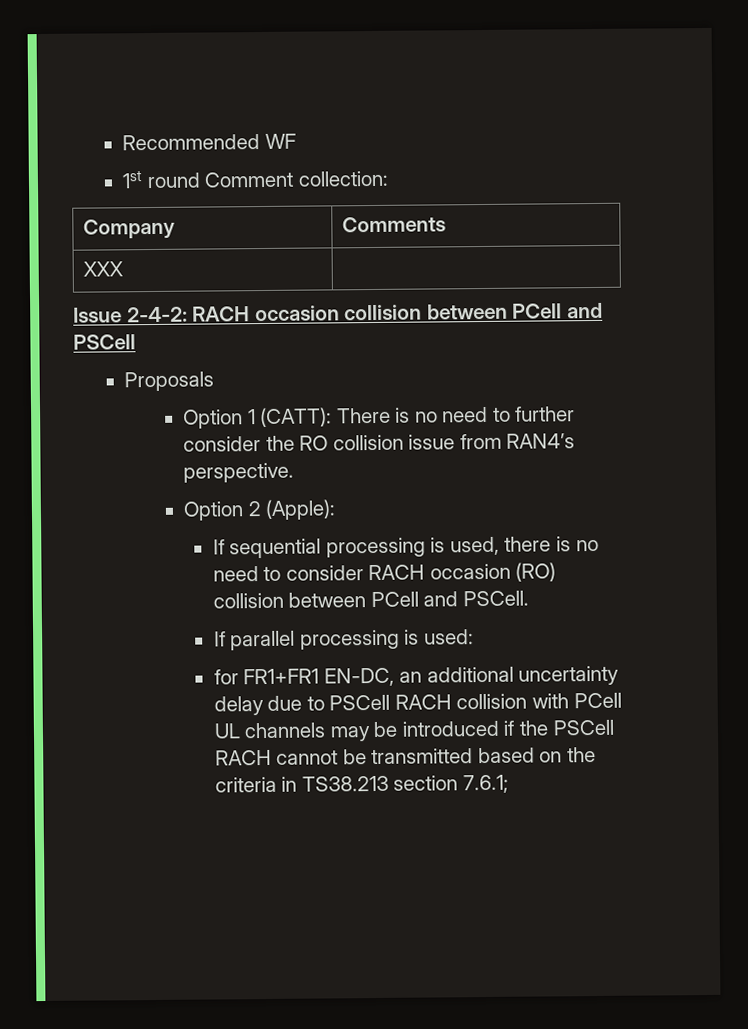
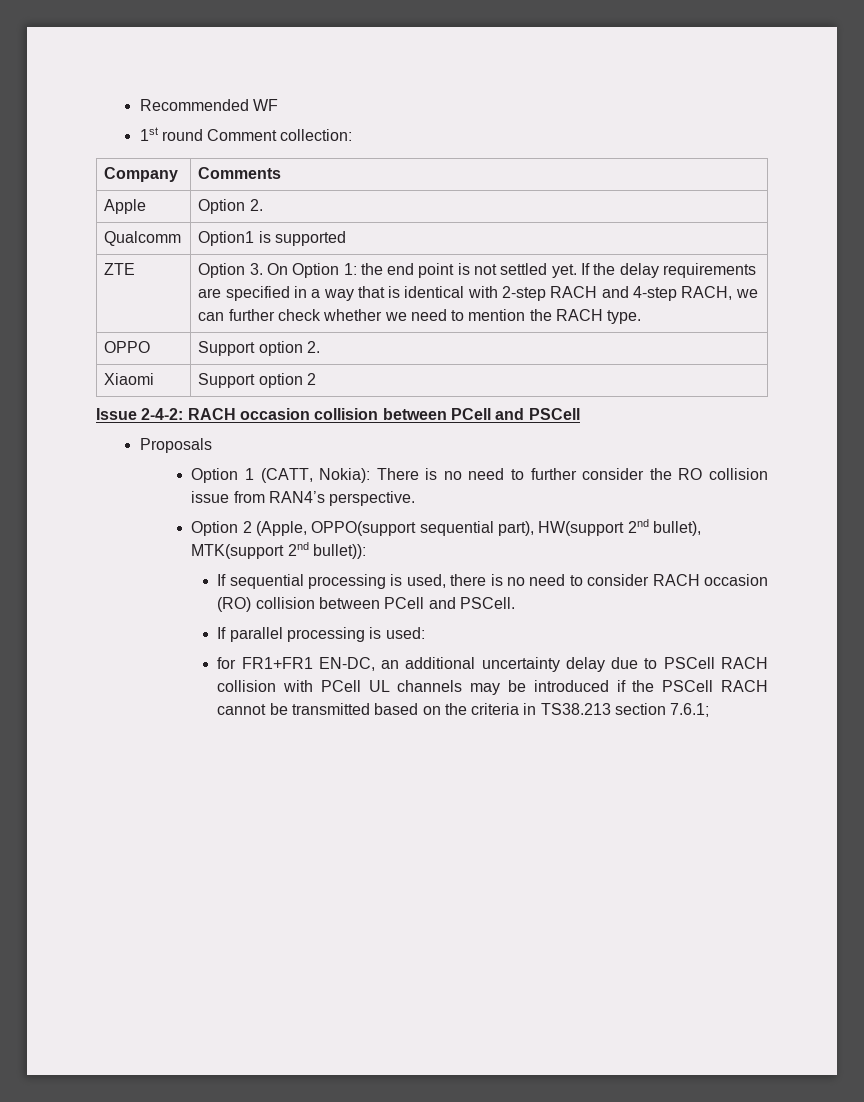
[82,261,123,277] XXX | -> [104,199,147,214] [198,199,263,214] [104,231,182,246] [198,231,346,246] [104,263,136,275] [198,263,757,278] [198,286,758,301] [198,309,642,324] [104,341,151,353] [198,341,320,356] [104,373,155,385] [198,373,316,388] Apple | Option 2. // Qualcomm | Option1 is supported // ZTE | Option 3. On Option 1: the end point is not settled yet. If the delay requirements are specified in a way that is identical with 2-step RACH and 4-step RACH, we can further check whether we need to mention the RACH type. // OPPO | Support option 2. // Xiaomi | Support option 2
[260,407,333,428] (CATT): -> [260,468,371,483] (CATT, Nokia):
[265,499,337,520] (Apple): -> [255,519,701,536] [191,542,366,559] (Apple, OPPO(support sequential part), HW(support 2nd bullet), MTK(support 2nd bullet)):

